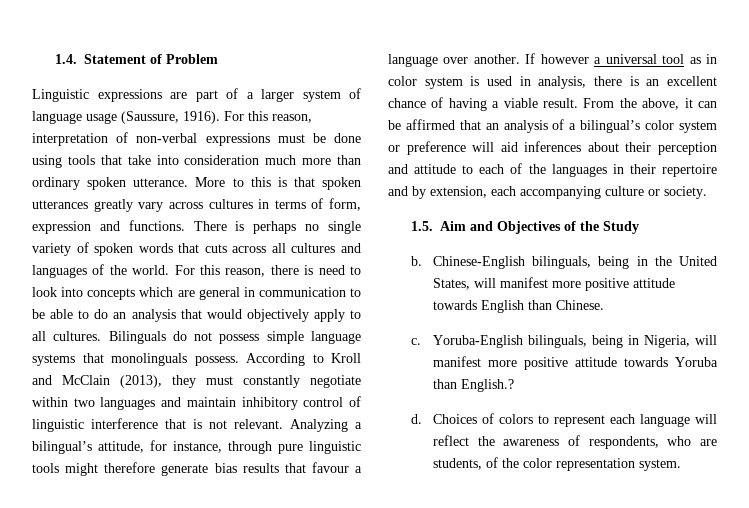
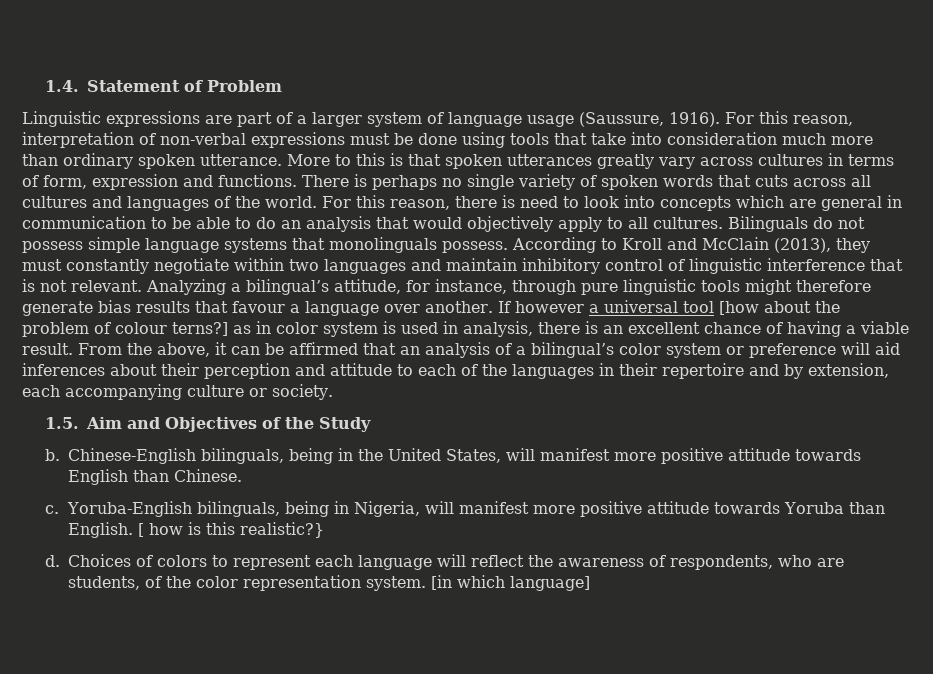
(685, 59) none -> [718,301,840,315] [22,322,228,337] [how about the problem of colour terns?]
[461,379,515,392] English.? -> [67,522,324,538] English. [ how is this realistic?}
(682, 465) none -> [430,575,590,591] [in which language]

